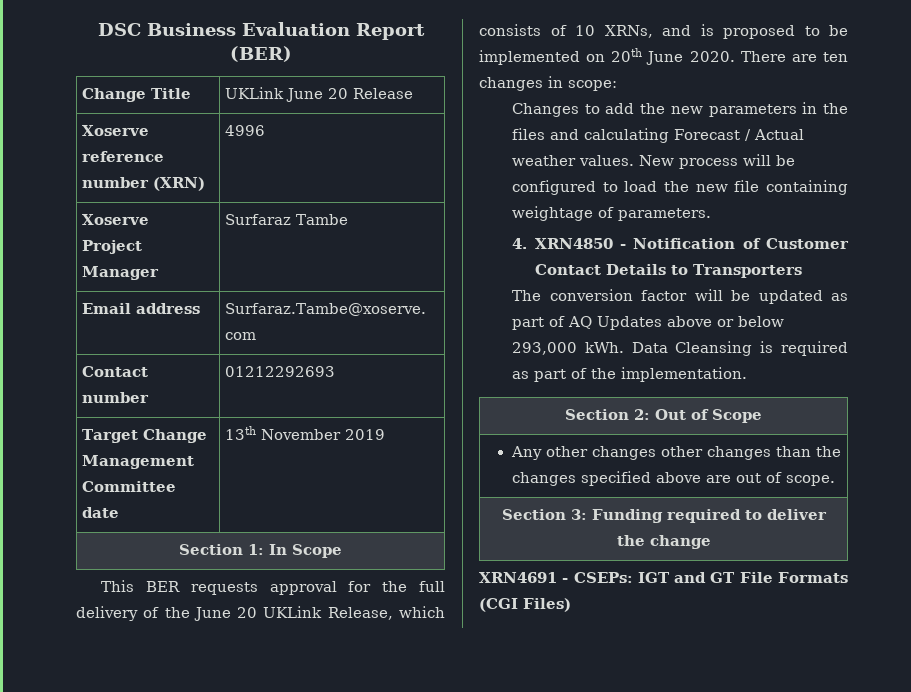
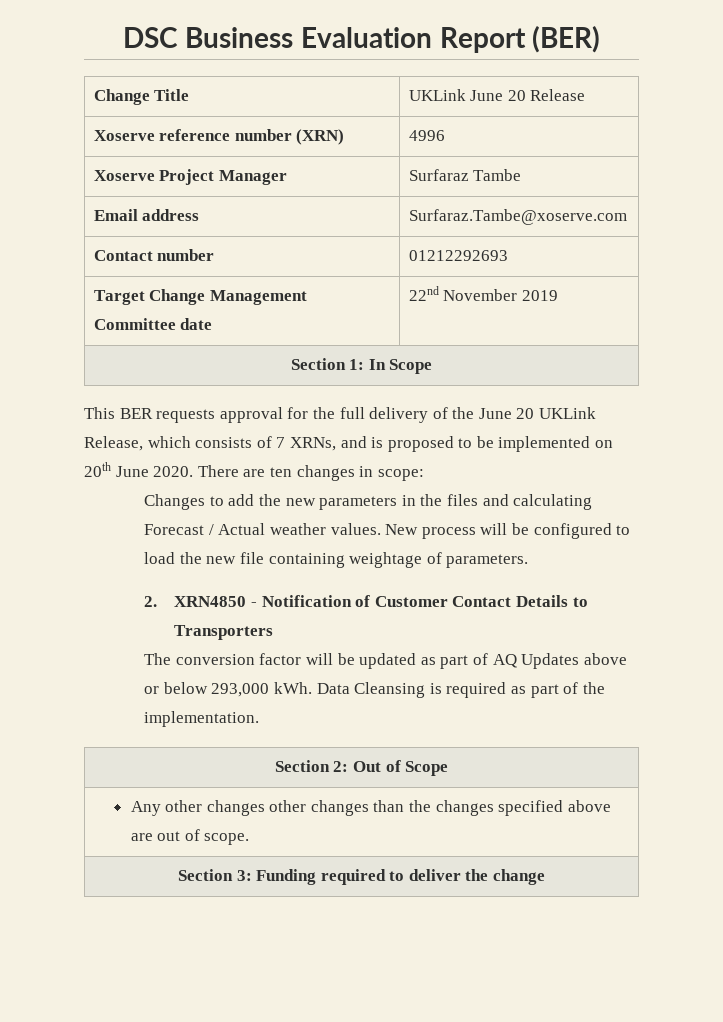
[225,426,257,440] 13th -> [408,286,439,301] 22nd
[575,25,595,36] 10 -> [276,437,286,448] 7
[512,238,528,249] 4. -> [144,596,158,607] 2.
[479,572,848,583] [479,598,571,612] // XRN4691 - CSEPs: IGT and GT File Formats (CGI Files) -> (546, 877) none

